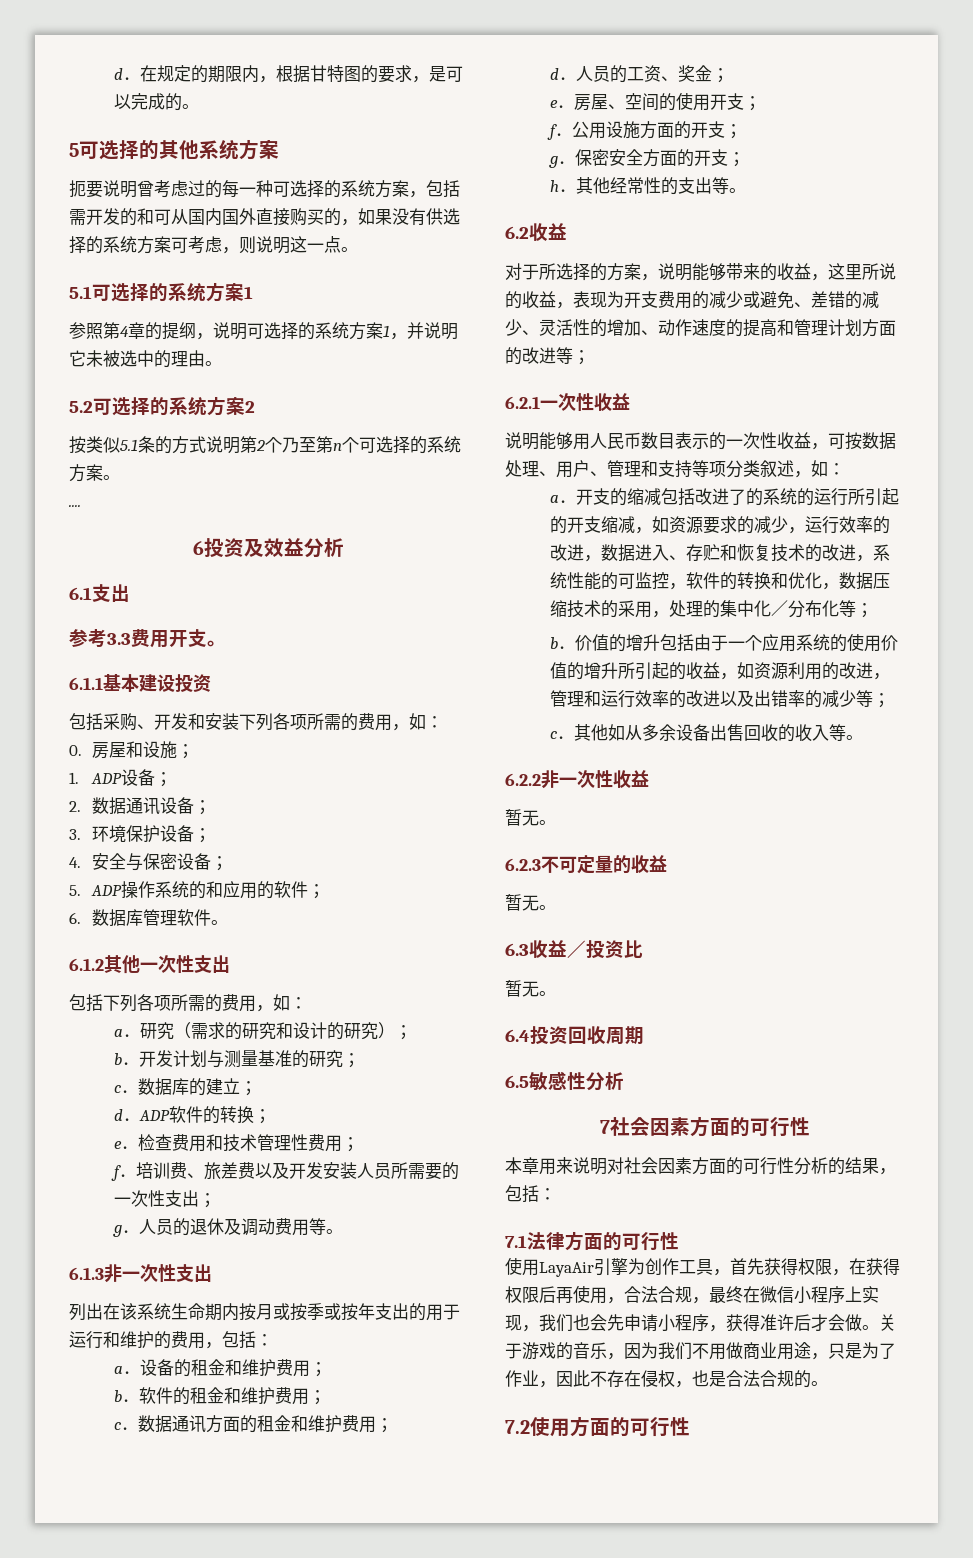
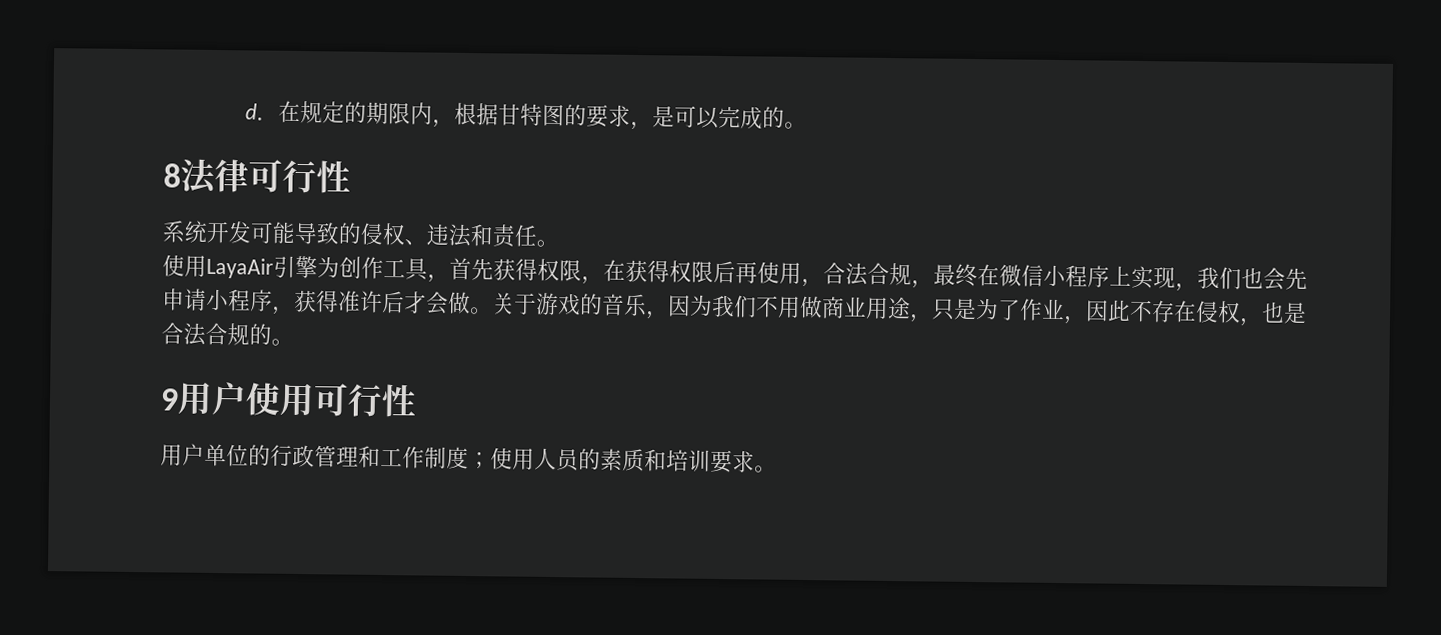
[69,139,279,160] [69,180,460,198] [69,208,460,226] [69,236,358,254] [69,282,253,302] [69,322,458,340] [69,350,222,368] [69,396,255,416] [69,436,461,454] [69,464,120,482] [69,505,81,507] [193,538,344,558] [69,584,130,602] [69,629,226,648] [69,674,211,692] [69,713,443,731] [69,741,194,759] [69,769,172,787] [69,797,211,815] [69,825,211,843] [69,853,228,871] [69,881,325,899] [69,909,228,927] [69,955,230,974] [69,994,307,1012] [114,1022,413,1040] [114,1050,361,1068] [114,1078,258,1096] [114,1106,272,1124] [114,1134,360,1152] [111,1162,460,1181] [114,1190,217,1208] [113,1218,344,1237] [69,1264,212,1283] [69,1303,460,1321] [69,1331,273,1349] [114,1359,328,1377] [114,1387,327,1405] [114,1415,394,1433] [550,65,730,83] [550,92,762,111] [547,121,743,140] [549,149,746,168] [550,177,747,195] [505,223,567,241] [505,263,896,281] [505,291,879,309] [505,319,896,337] [505,347,590,365] [505,393,630,411] [505,432,896,450] [505,460,845,478] [550,488,900,506] [550,516,891,534] [550,544,891,562] [550,572,891,590] [550,600,874,618] [550,633,899,652] [550,662,891,680] [550,690,891,708] [550,724,864,742] [505,770,649,789] [505,809,556,826] [505,855,667,874] [505,894,556,911] [505,940,643,959] [505,980,556,997] [505,1026,644,1045] [505,1071,624,1091] [599,1116,810,1137] [505,1157,896,1175] [505,1185,556,1202] [505,1231,679,1251] 5可选择的其他系统方案 // 扼要说明曾考虑过的每一种可选择的系统方案，包括需开发的和可从国内国外直接购买的，如果没有供选择的系统方案可考虑，则说明这一点。 // 5.1可选择的系统方案1 // 参照第4章的提纲，说明可选择的系统方案1，并说明它未被选中的理由。 // 5.2可选择的系统方案2 // 按类似5.1条的方式说明第2个乃至第n个可选择的系统方案。 // .... // 6投资及效益分析 // 6.1支出 // 参考3.3费用开支。 // 6.1.1基本建设投资 // 包括采购、开发和安装下列各项所需的费用，如： // 0.房屋和设施； // 1. ADP设备； // 2.数据通讯设备； // 3.环境保护设备； // 4.安全与保密设备； // 5. ADP操作系统的和应用的软件； // 6.数据库管理软件。 // 6.1.2其他一次性支出 // 包括下列各项所需的费用，如： // a．研究（需求的研究和设计的研究）； // b．开发计划与测量基准的研究； // c．数据库的建立； // d．ADP软件的转换； // e．检查费用和技术管理性费用； // f．培训费、旅差费以及开发安装人员所需要的一次性支出； // g．人员的退休及调动费用等。 // 6.1.3非一次性支出 // 列出在该系统生命期内按月或按季或按年支出的用于运行和维护的费用，包括： // a．设备的租金和维护费用； // b．软件的租金和维护费用； // c．数据通讯方面的租金和维护费用； // d．人员的工资、奖金； // e．房屋、空间的使用开支； // f．公用设施方面的开支； // g．保密安全方面的开支； // h．其他经常性的支出等。 // 6.2收益 // 对于所选择的方案，说明能够带来的收益，这里所说的收益，表现为开支费用的减少或避免、差错的减少、灵活性的增加、动作速度的提高和管理计划方面的改进等； // 6.2.1一次性收益 // 说明能够用人民币数目表示的一次性收益，可按数据处理、用户、管理和支持等项分类叙述，如： // a．开支的缩减包括改进了的系统的运行所引起的开支缩减，如资源要求的减少，运行效率的改进，数据进入、存贮和恢复技术的改进，系统性能的可监控，软件的转换和优化，数据压缩技术的采用，处理的集中化／分布化等； // b．价值的增升包括由于一个应用系统的使用价值的增升所引起的收益，如资源利用的改进，管理和运行效率的改进以及出错率的减少等； // c．其他如从多余设备出售回收的收入等。 // 6.2.2非一次性收益 // 暂无。 // 6.2.3不可定量的收益 // 暂无。 // 6.3收益／投资比 // 暂无。 // 6.4投资回收周期 // 6.5敏感性分析 // 7社会因素方面的可行性 // 本章用来说明对社会因素方面的可行性分析的结果，包括： // 7.1法律方面的可行性 -> [163,158,351,195] [162,220,559,248] 8法律可行性 // 系统开发可能导致的侵权、违法和责任。
[505,1416,690,1437] 7.2使用方面的可行性 -> [160,381,417,418] [160,443,777,474] 9用户使用可行性 // 用户单位的行政管理和工作制度；使用人员的素质和培训要求。

